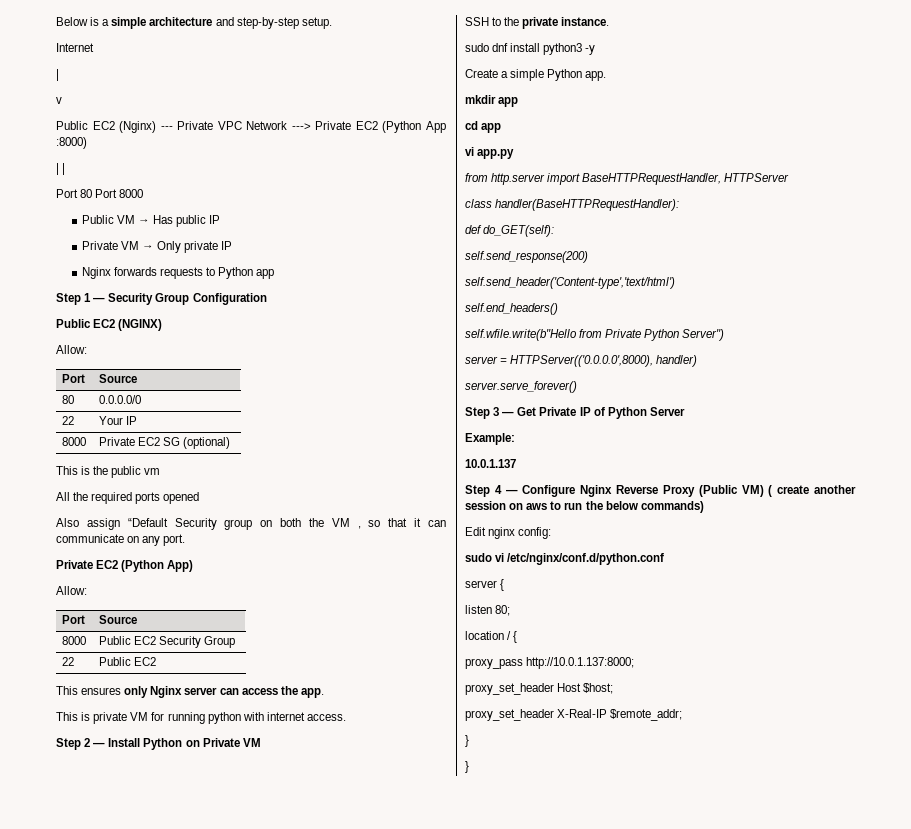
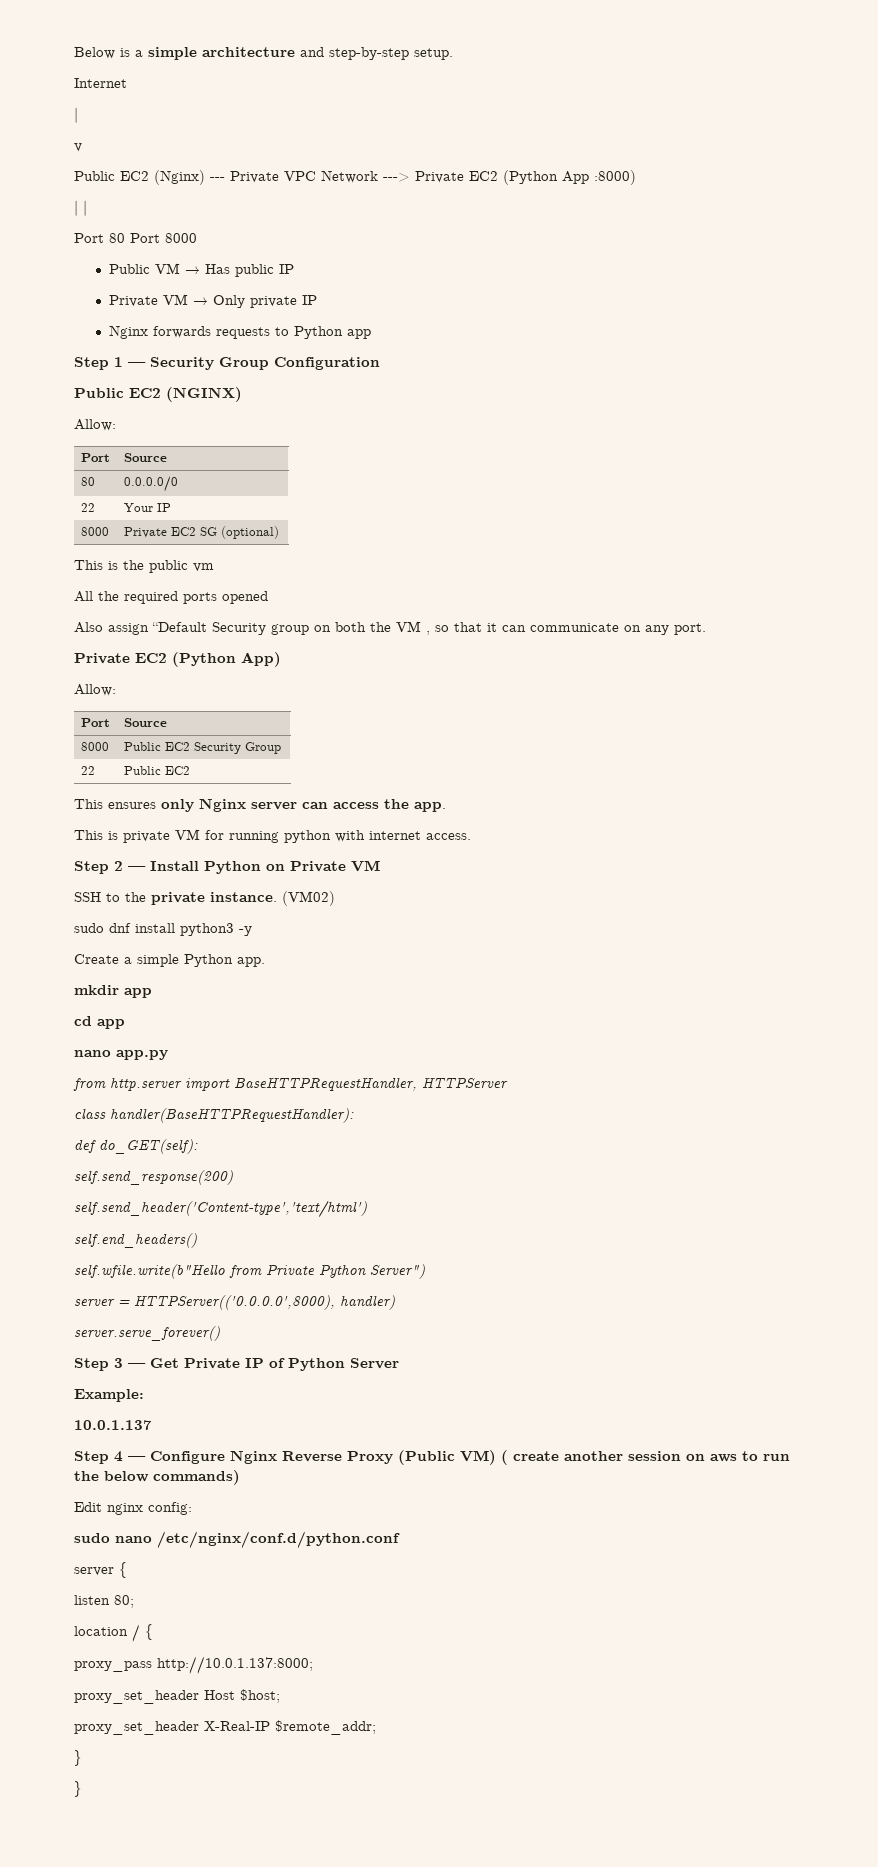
(610, 21) none -> [282,891,335,906] (VM02)
[465,147,474,156] vi -> [74,1050,111,1057] nano
[495,553,505,562] vi -> [115,1536,152,1543] nano

